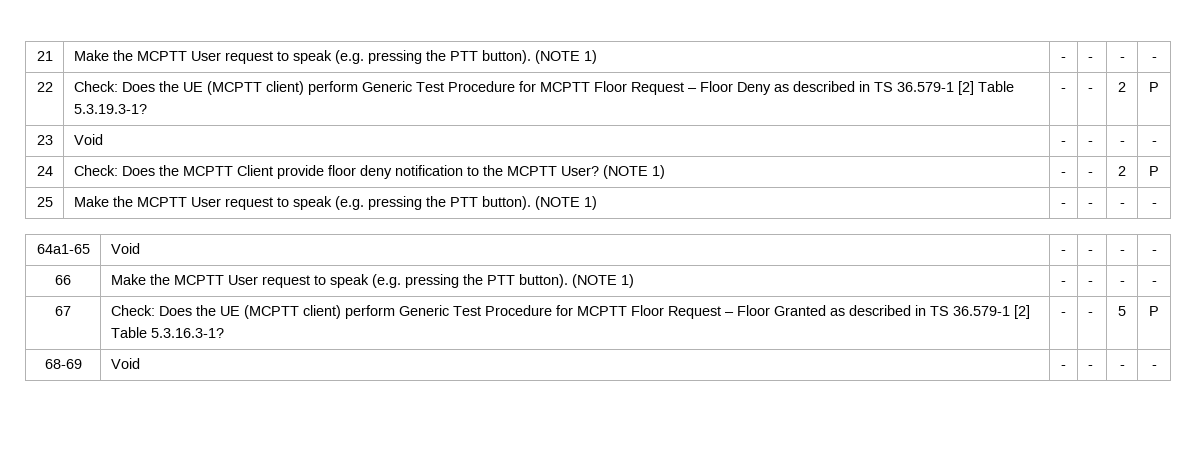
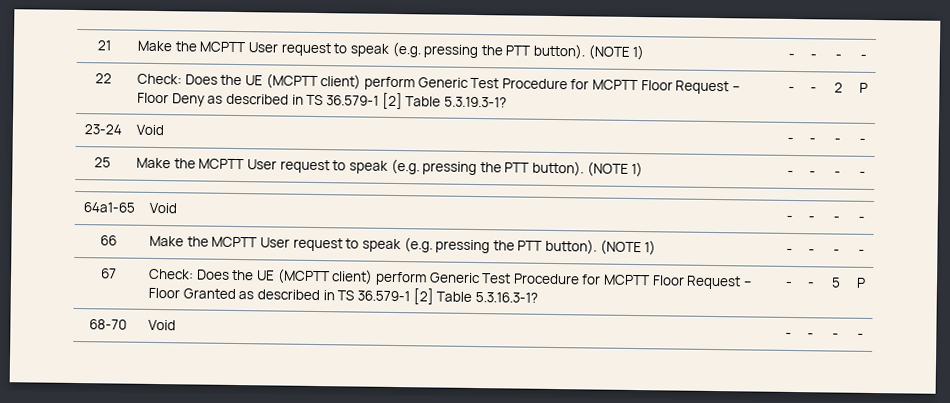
[36,135,53,145] [73,134,103,145] [1061,141,1066,145] [1087,141,1093,145] [1119,141,1125,145] [1151,141,1157,145] [36,166,53,176] [73,165,665,179] [1061,172,1066,176] [1087,172,1093,176] [1118,166,1126,176] [1149,166,1159,176] 23 | Void | - | - | - | - // 24 | Check: Does the MCPTT Client provide floor deny notification to the MCPTT User? (NOTE 1) | - | - | 2 | P -> [83,124,122,135] [135,124,164,136] [787,137,794,144] [808,138,816,144] [834,138,841,144] [858,138,866,144] 23-24 | Void | - | - | - | -
[44,359,82,369] 68-69 -> [88,319,127,330] 68-70

